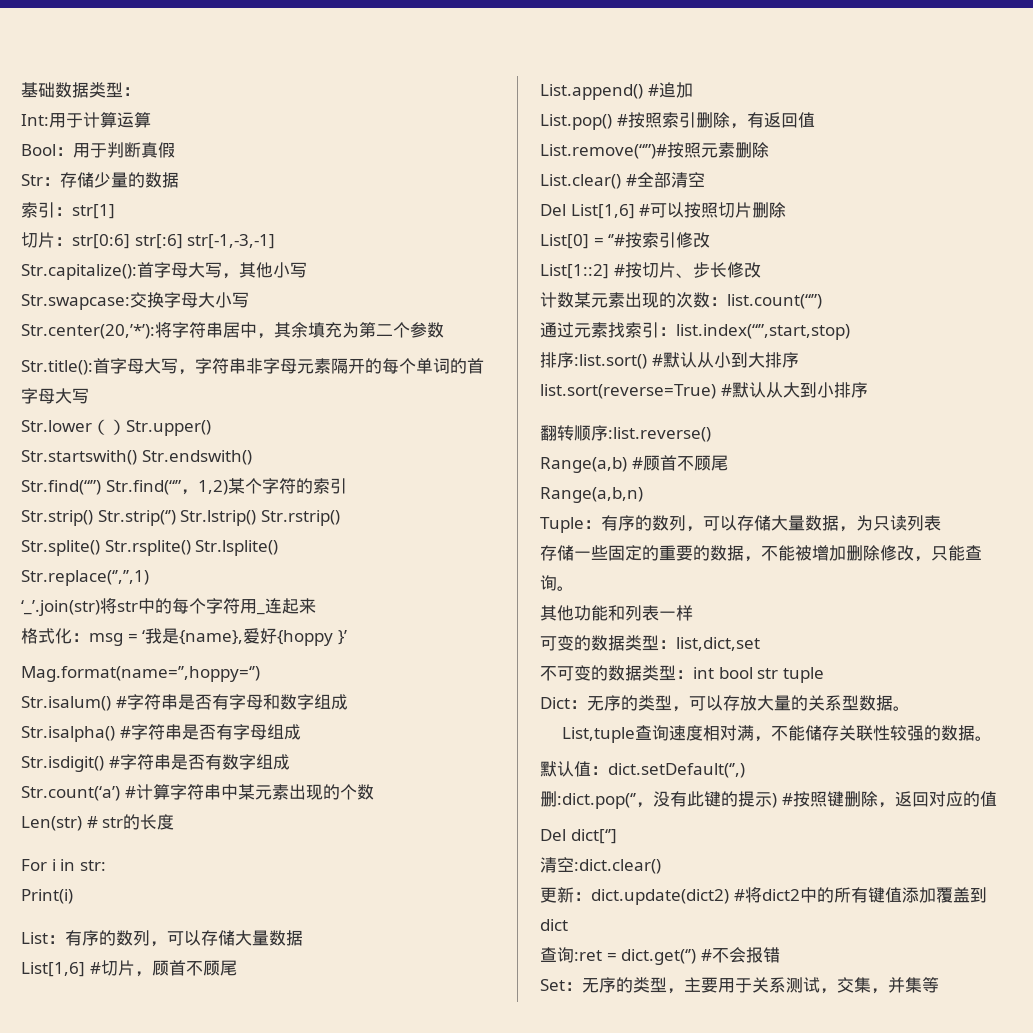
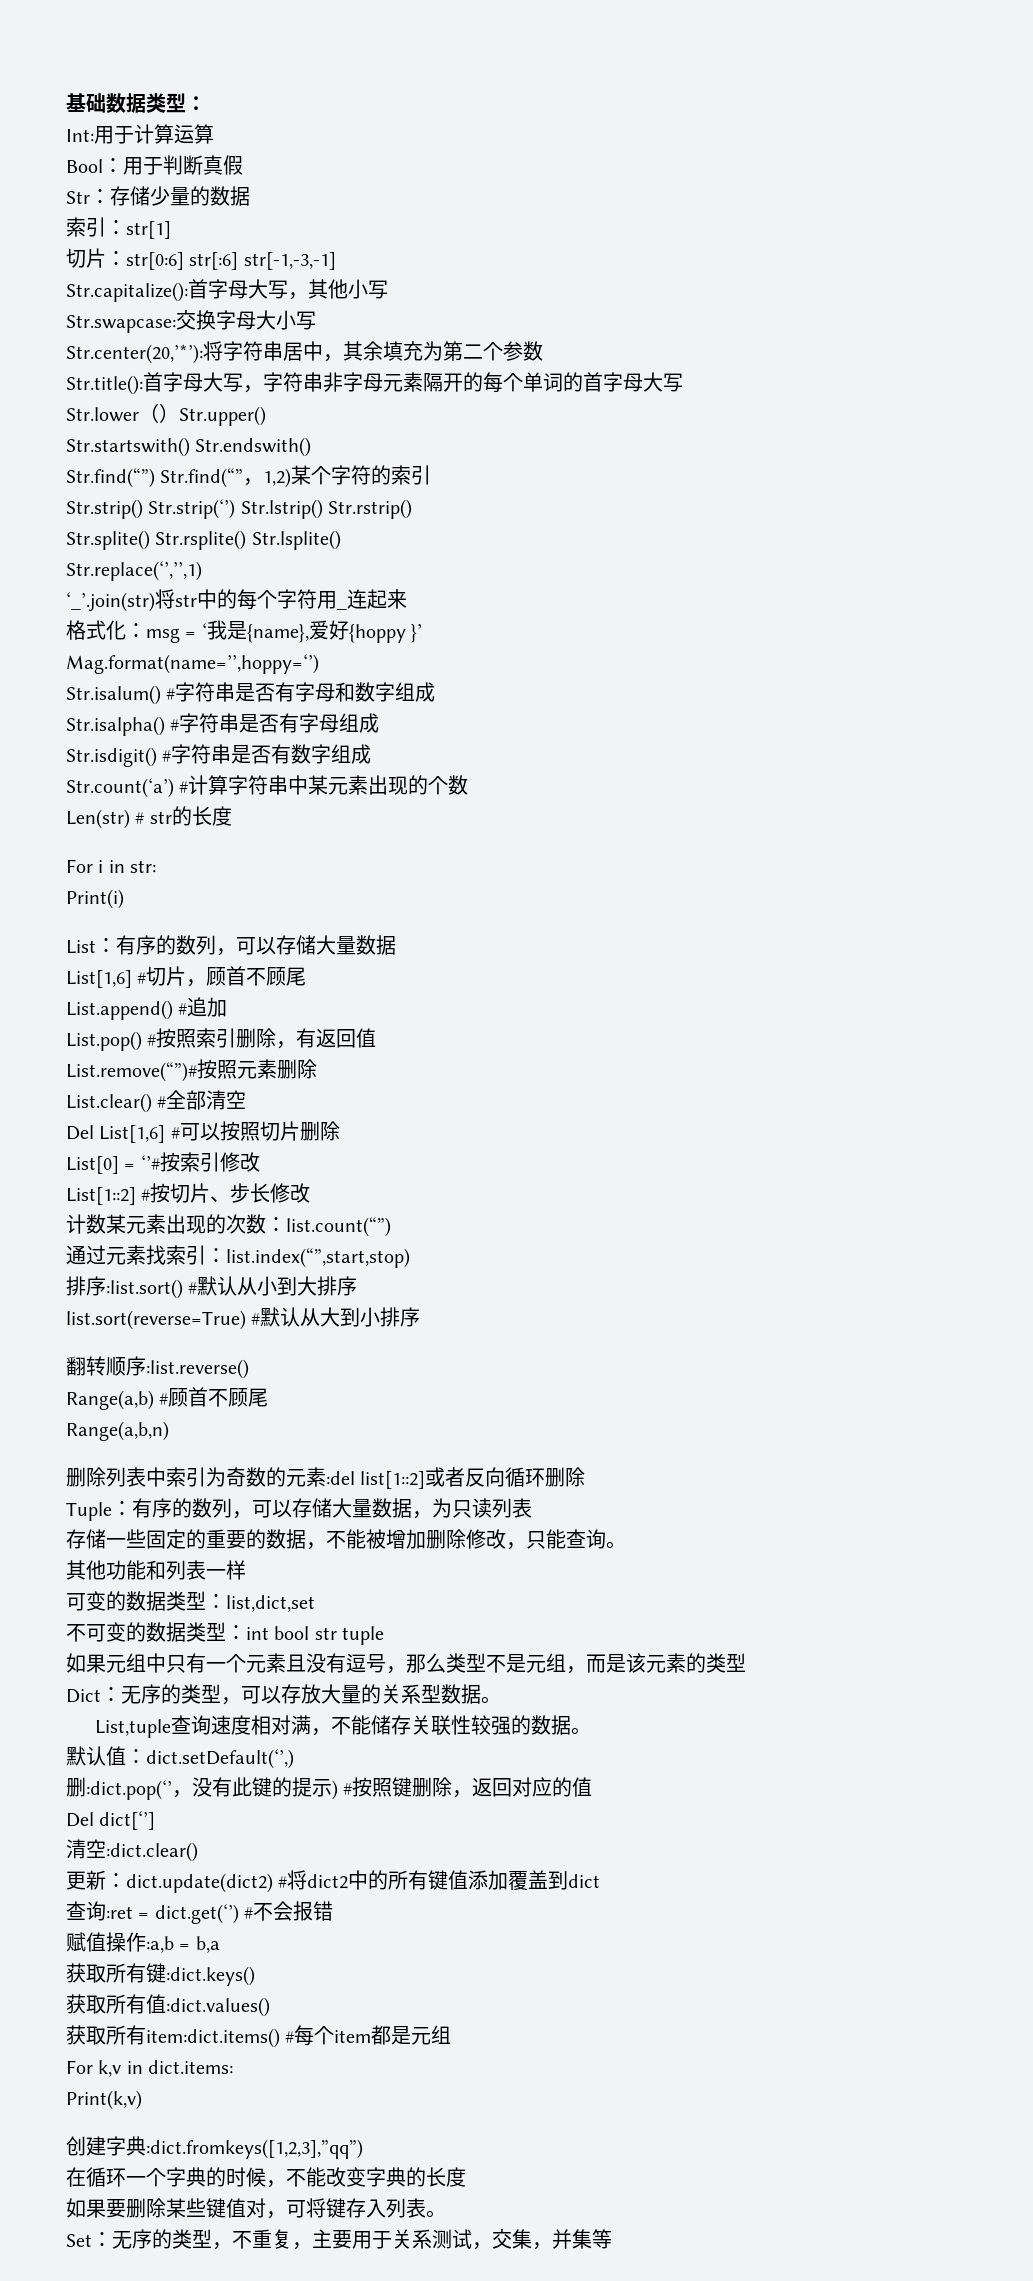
(643, 495) none -> [66,1467,586,1489] // 删除列表中索引为奇数的元素:del list[1::2]或者反向循环删除
(824, 675) none -> [66,1653,746,1674] // 如果元组中只有一个元素且没有逗号，那么类型不是元组，而是该元素的类型
(780, 955) none -> [66,1932,220,1953] [66,1963,255,1986] [66,1994,270,2017] [66,2025,452,2048] [66,2060,234,2077] [66,2090,142,2110] [66,2136,363,2159] [66,2167,466,2188] [66,2198,446,2219] // 赋值操作:a,b = b,a // 获取所有键:dict.keys() // 获取所有值:dict.values() // 获取所有item:dict.items() #每个item都是元组 // For k,v in dict.items: // Print(k,v) // 创建字典:dict.fromkeys([1,2,3],”qq”) // 在循环一个字典的时候，不能改变字典的长度 // 如果要删除某些键值对，可将键存入列表。
(684, 991) none -> [232,2229,312,2250] 不重复，

